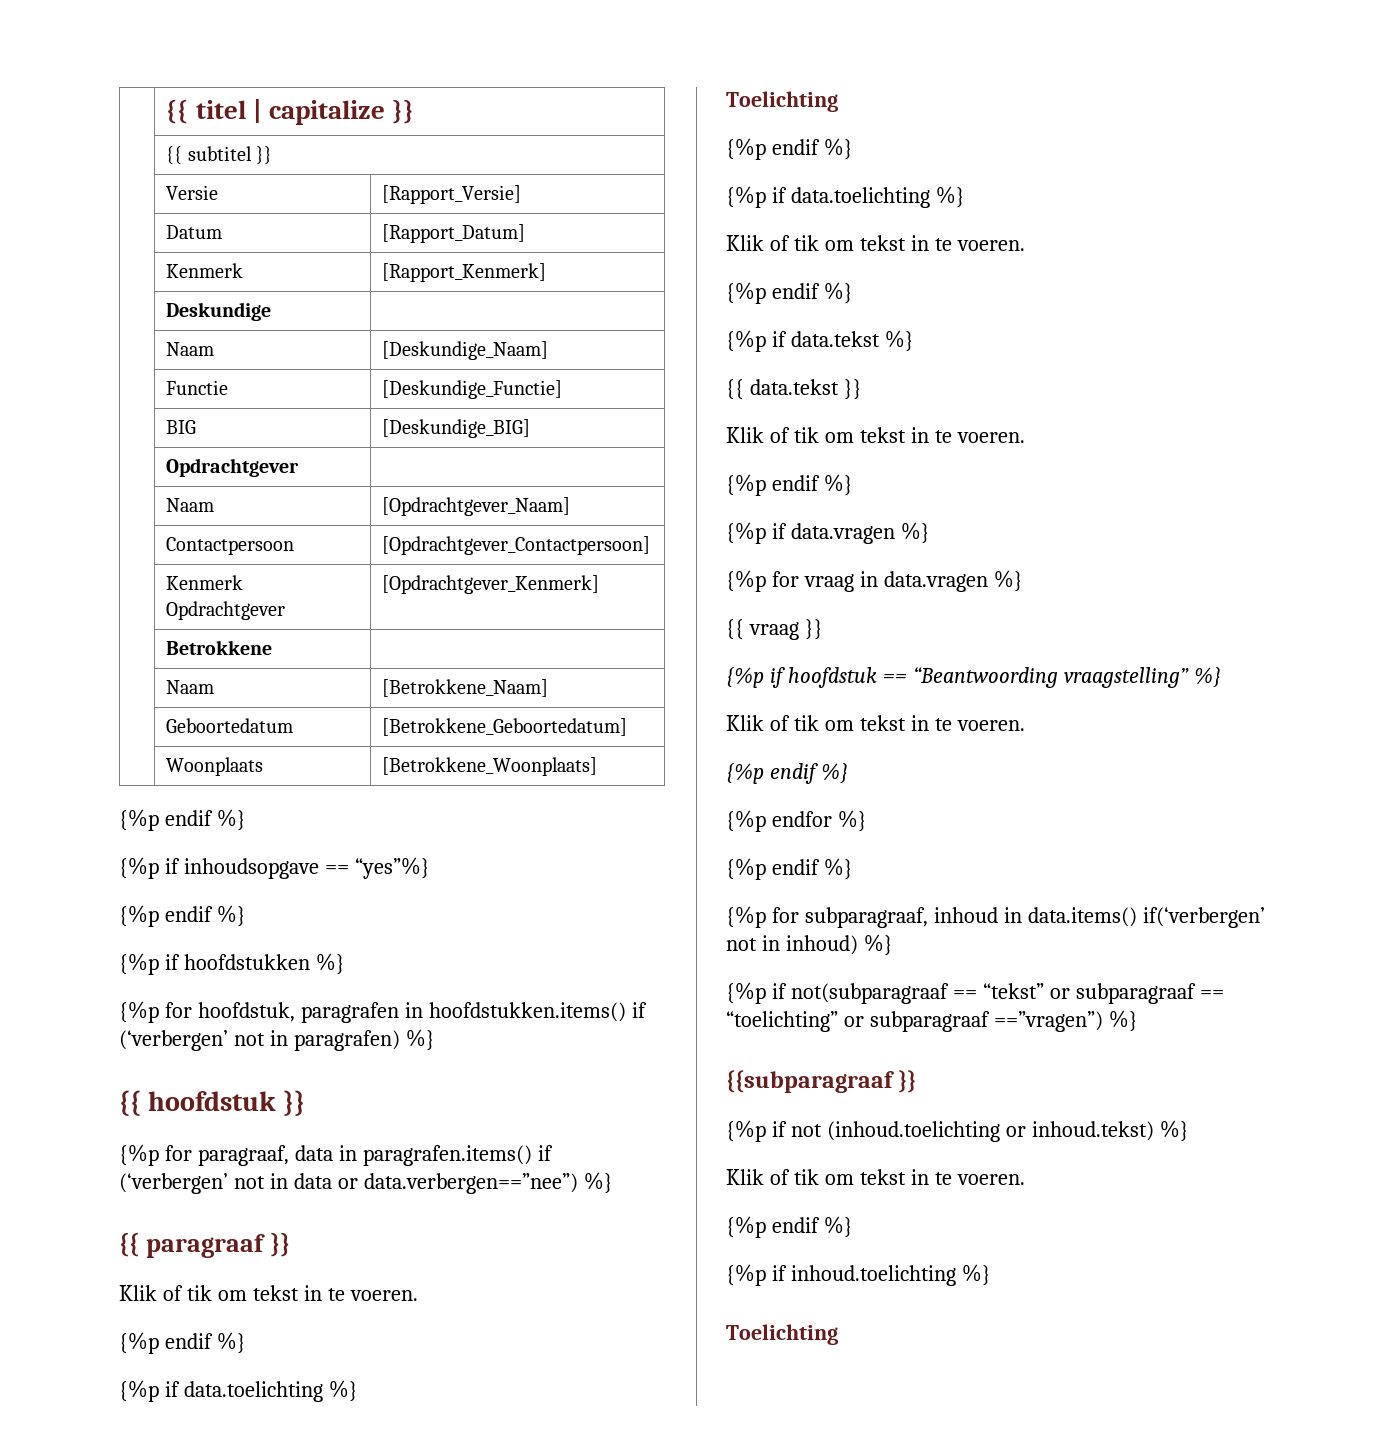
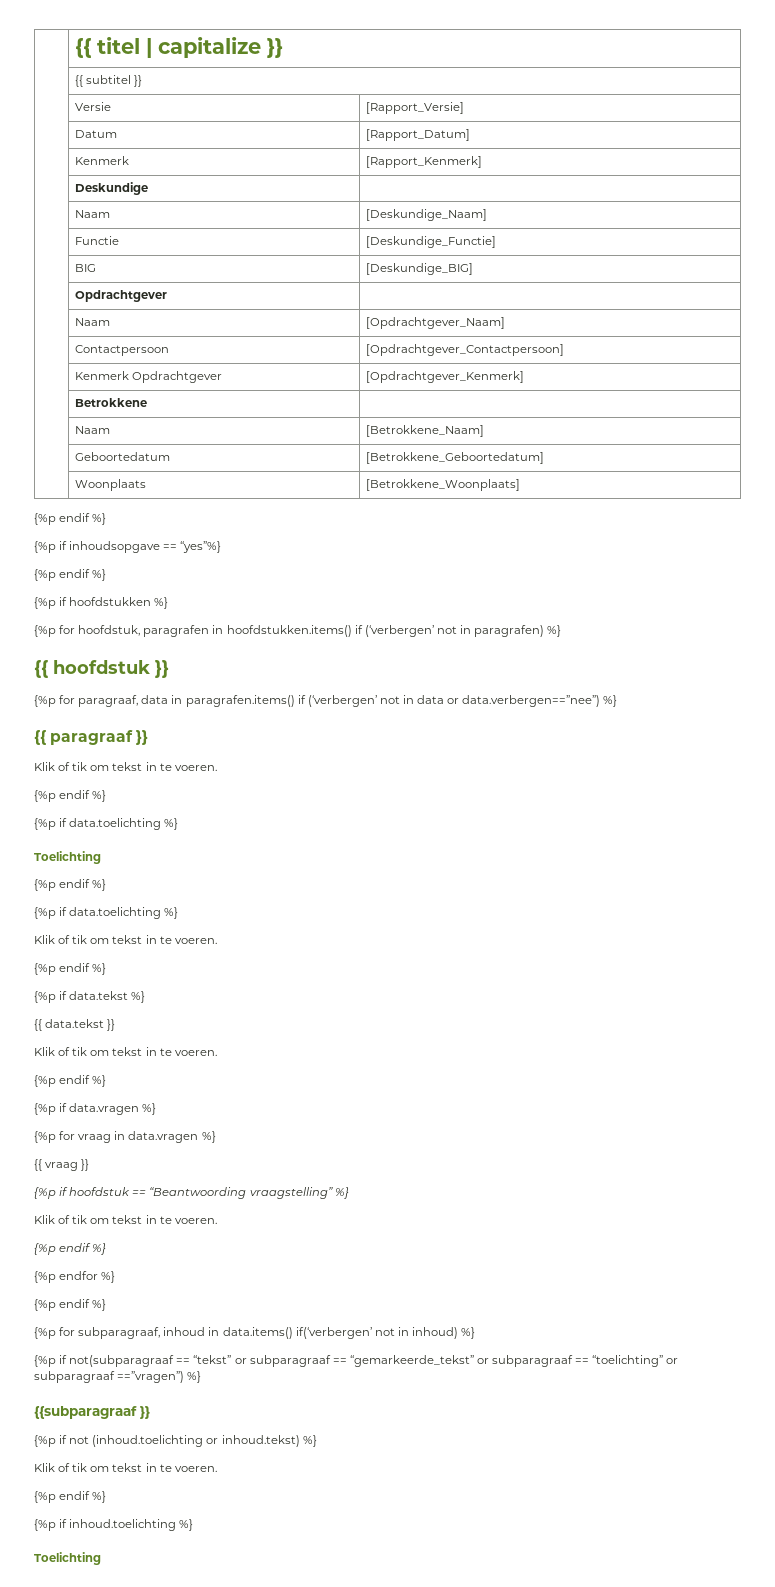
(1224, 994) none -> [349,1355,590,1367] “gemarkeerde_tekst” or subparagraaf ==

